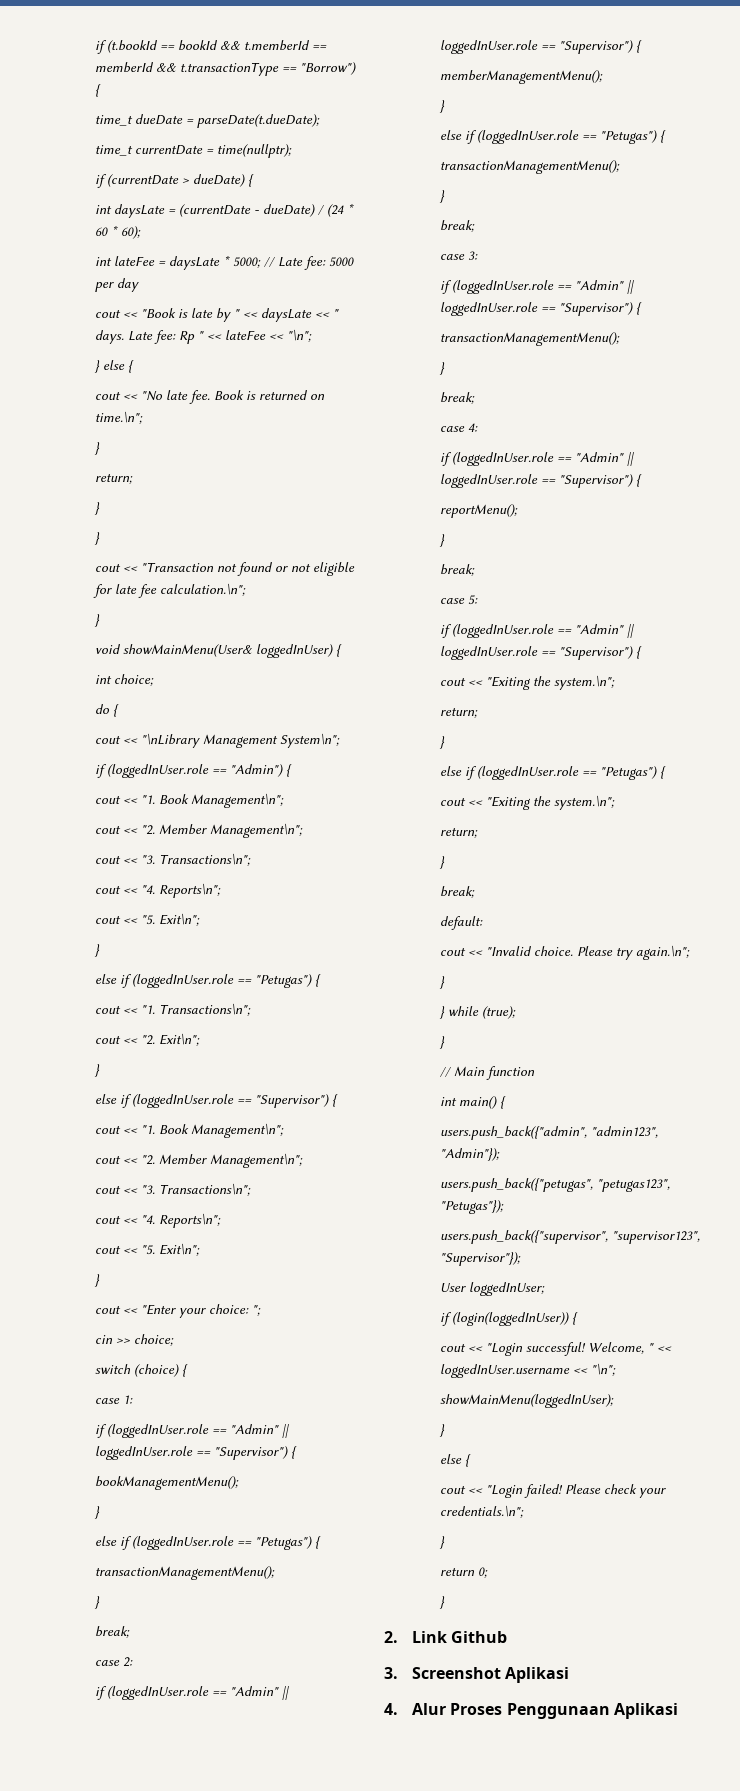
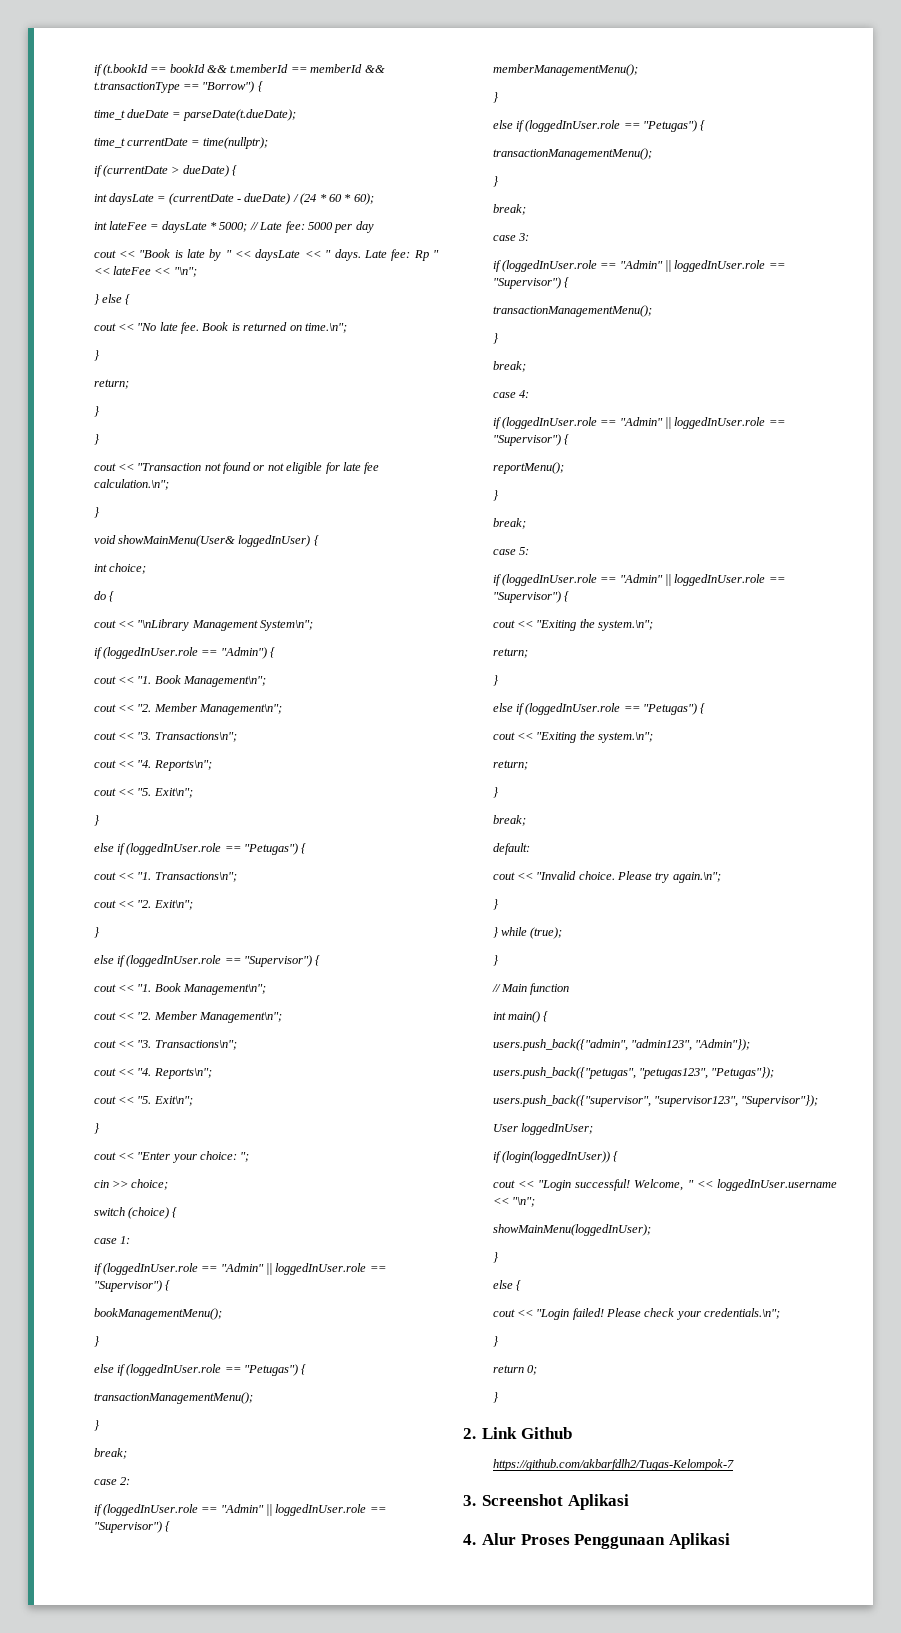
(508, 1637) none -> [492,1459,734,1471] // https://github.com/akbarfdlh2/Tugas-Kelompok-7

